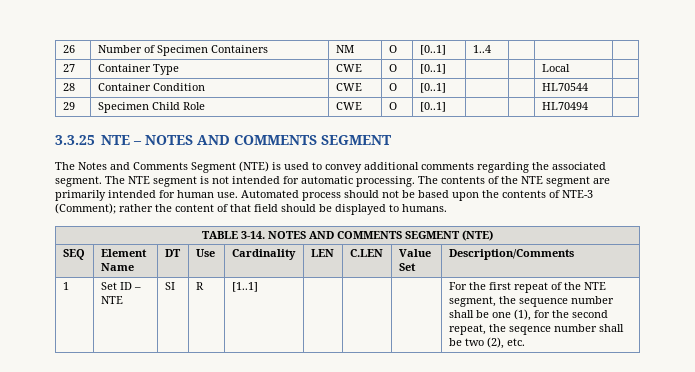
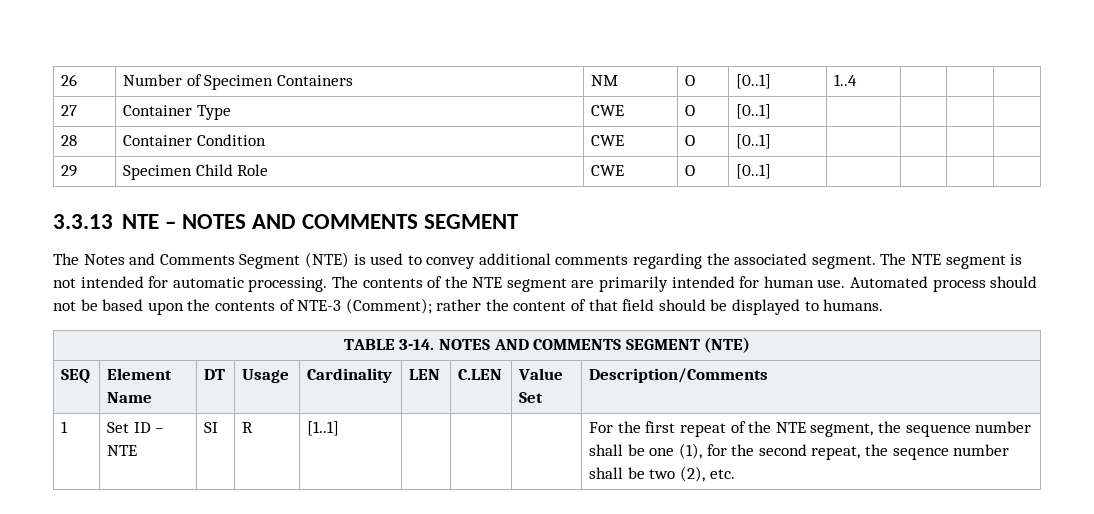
[541,64,570,72] Local -> (772, 111) none
[541,83,588,91] HL70544 -> (772, 141) none
[541,102,588,110] [55,135,95,145] HL70494 | // 3.3.25 -> [53,214,113,229] | // 3.3.13
[195,249,215,257] Use -> [242,369,290,383] Usage

